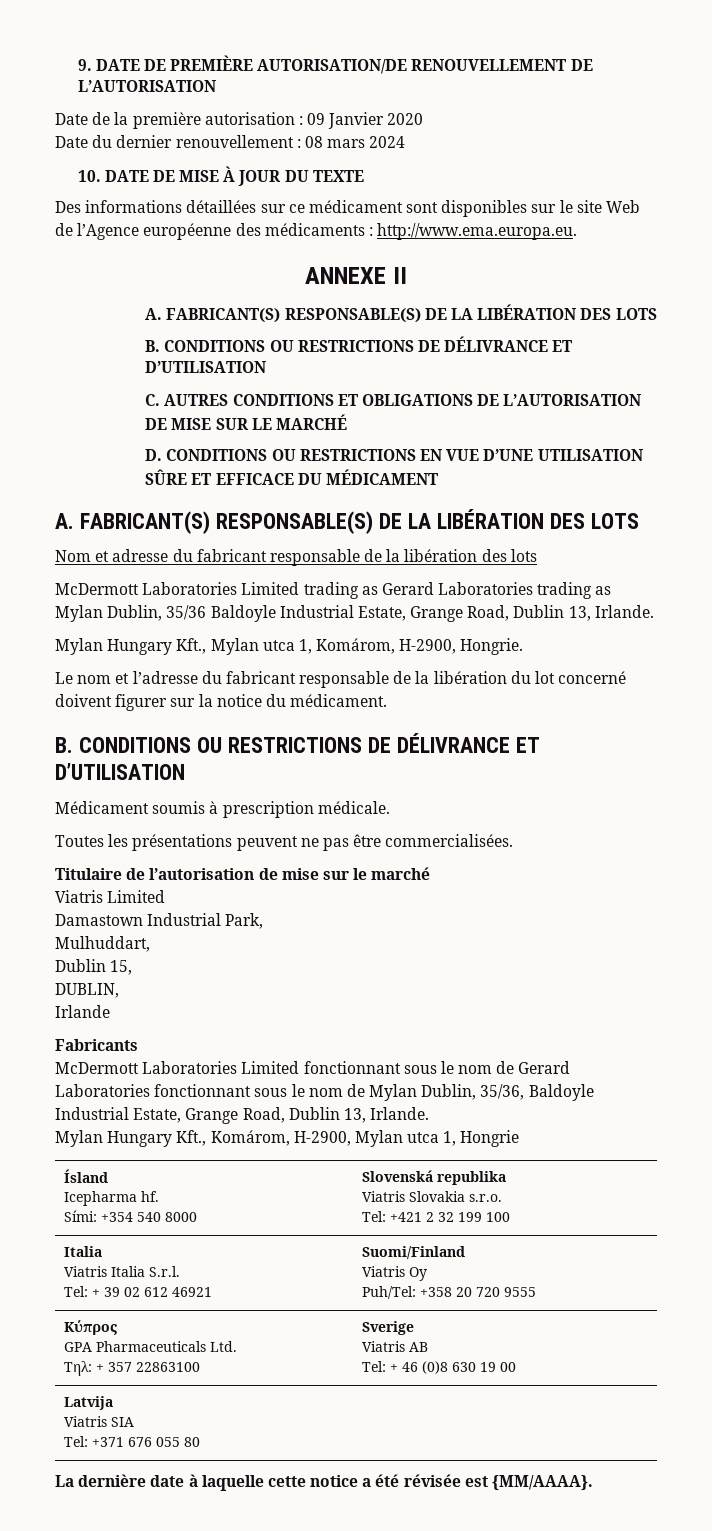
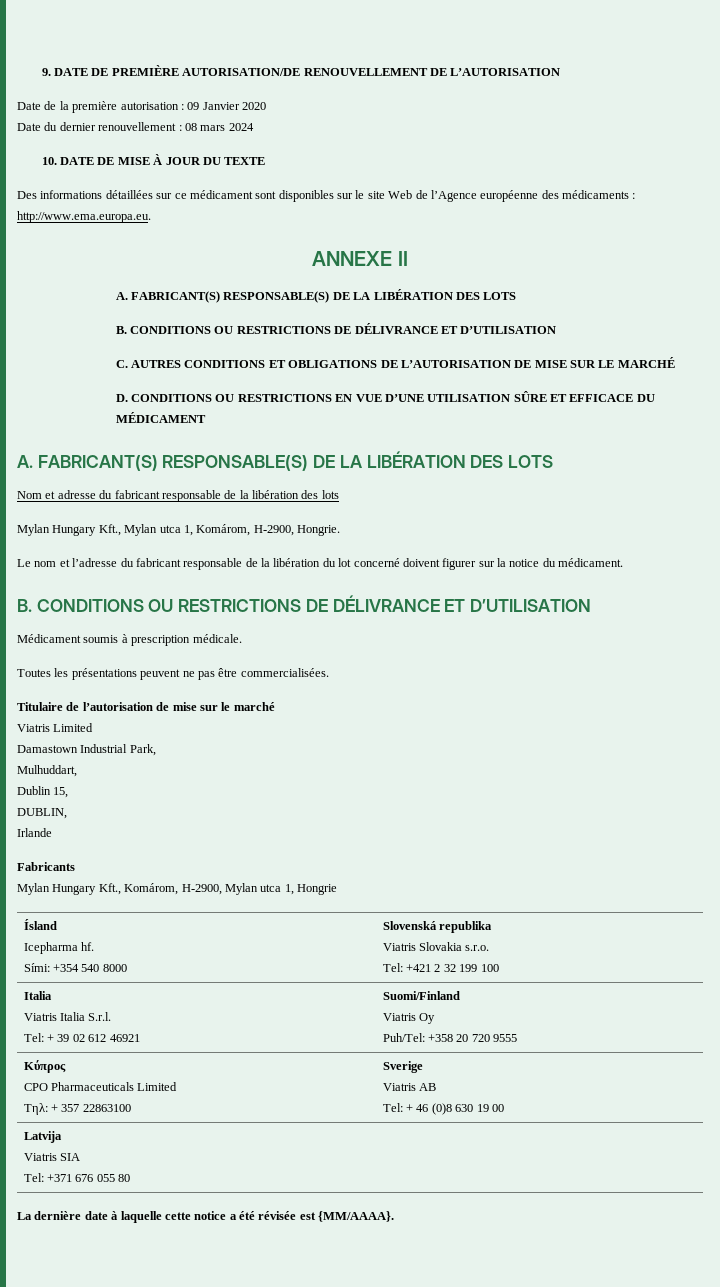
[55,582,612,599] [55,605,654,622] // McDermott Laboratories Limited trading as Gerard Laboratories trading as Mylan Dublin, 35/36 Baldoyle Industrial Estate, Grange Road, Dublin 13, Irlande. -> (339, 494) none
[55,1061,571,1074] [55,1084,594,1101] [55,1107,430,1124] // McDermott Laboratories Limited fonctionnant sous le nom de Gerard Laboratories fonctionnant sous le nom de Mylan Dublin, 35/36, Baldoyle Industrial Estate, Grange Road, Dublin 13, Irlande. -> (75, 866) none
[64,1341,238,1352] GPA Pharmaceuticals Ltd. -> [23,1082,178,1091] CPO Pharmaceuticals Limited

